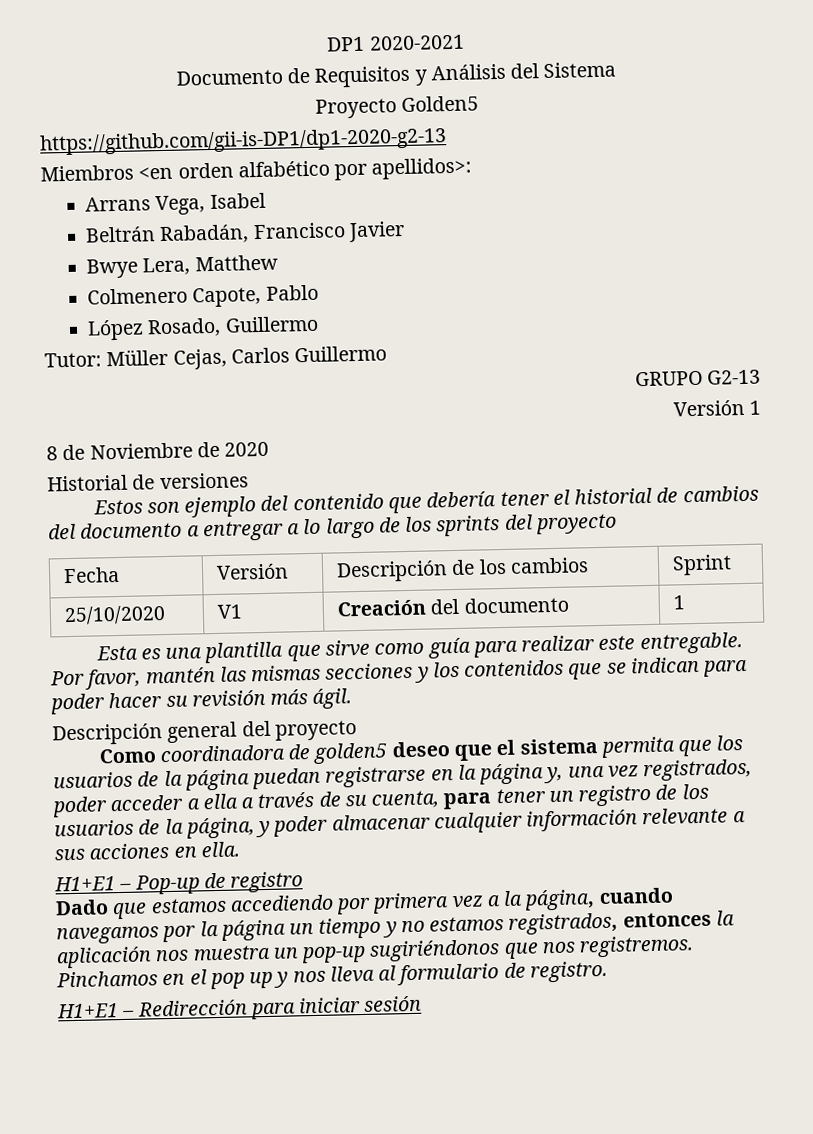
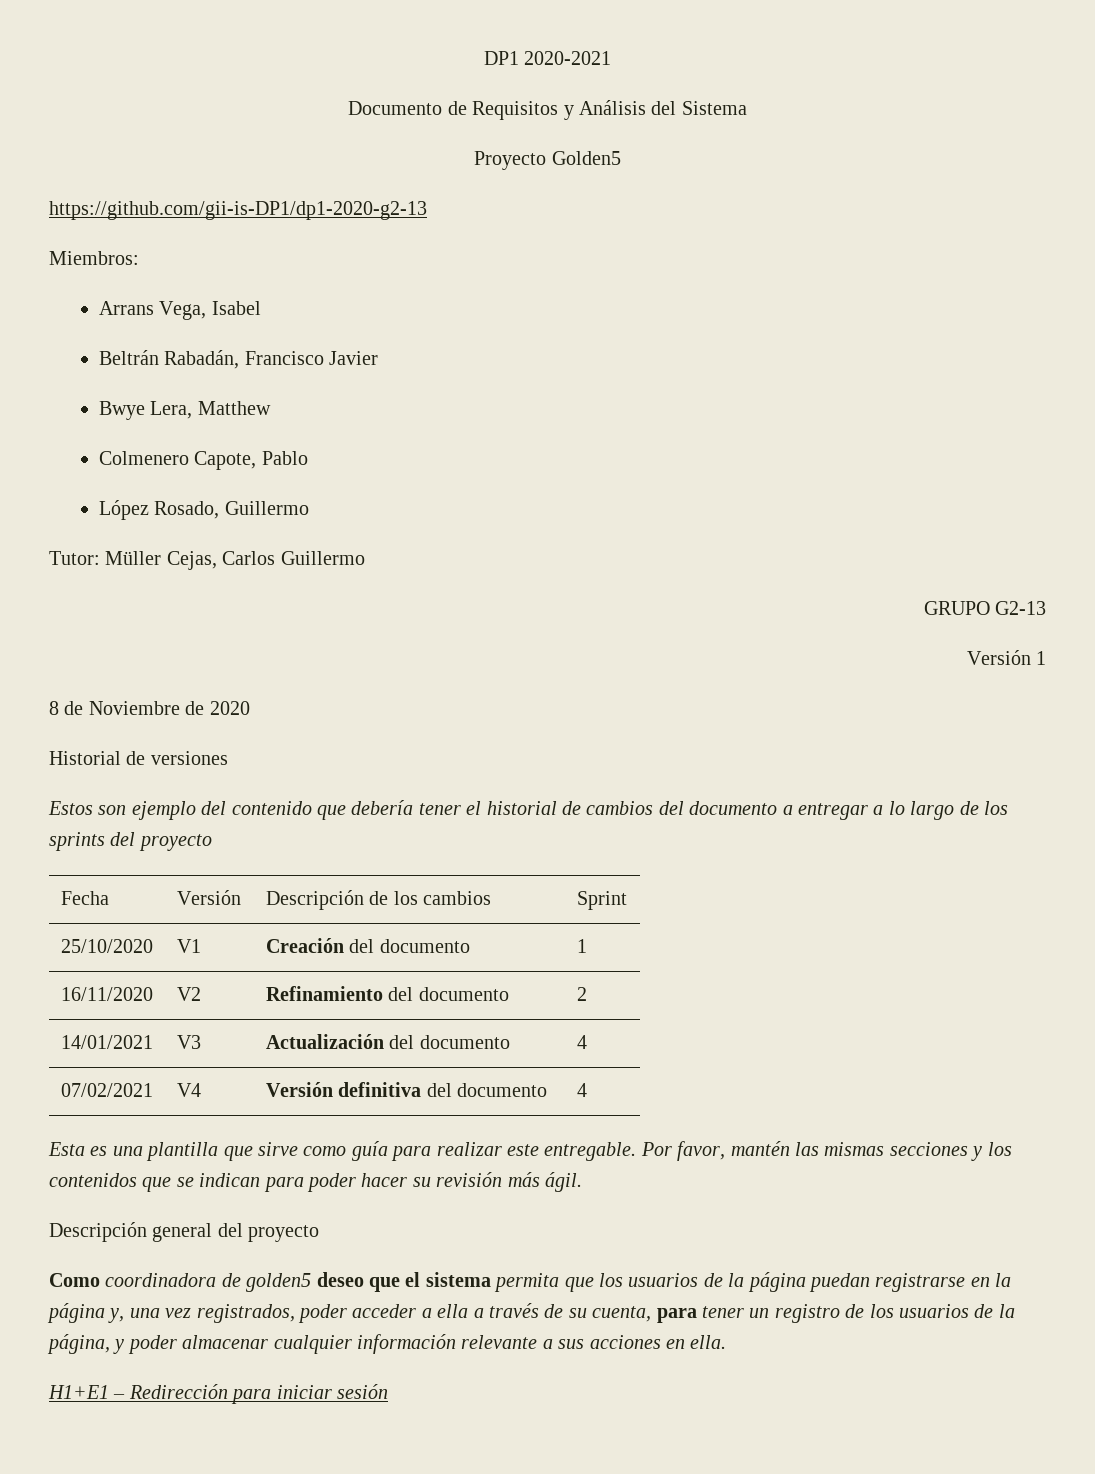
[40,157,473,182] Miembros <en orden alfabético por apellidos>: -> [49,251,139,265] Miembros:
(686, 602) none -> [60,987,153,1001] [176,987,201,1001] [265,986,509,1001] [576,987,587,1001] [60,1035,153,1049] [176,1035,201,1049] [265,1034,510,1049] [576,1035,587,1049] [60,1083,153,1097] [176,1083,201,1097] [265,1082,548,1097] [576,1083,587,1097] // 16/11/2020 | V2 | Refinamiento del documento | 2 // 14/01/2021 | V3 | Actualización del documento | 4 // 07/02/2021 | V4 | Versión definitiva del documento | 4
[54,871,304,895] [55,887,674,920] [56,910,735,945] [56,935,695,969] [56,960,608,990] // H1+E1 – Pop-up de registro // Dado que estamos accediendo por primera vez a la página, cuando navegamos por la página un tiempo y no estamos registrados, entonces la aplicación nos muestra un pop-up sugiriéndonos que nos registremos. Pinchamos en el pop up y nos lleva al formulario de registro. -> (727, 1342) none

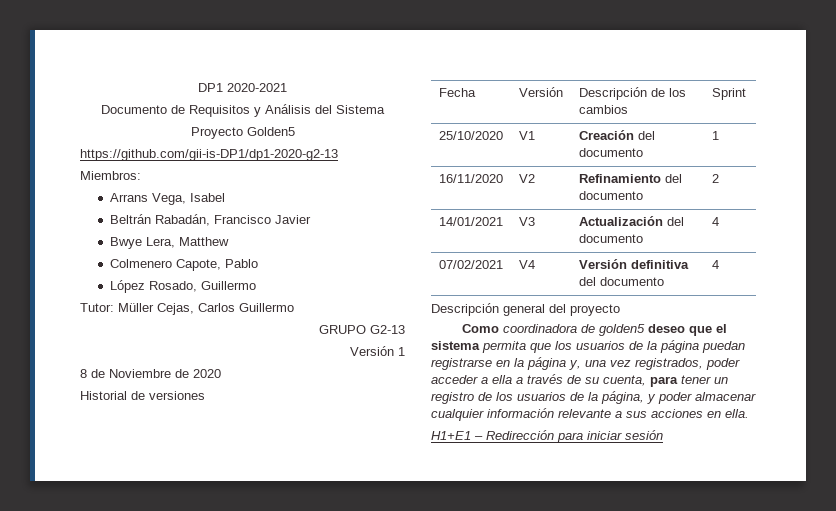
[48,800,1008,820] [49,832,212,851] // Estos son ejemplo del contenido que debería tener el historial de cambios del documento a entregar a lo largo de los sprints del proyecto -> (205, 395) none
[48,1141,1012,1161] [49,1172,582,1192] // Esta es una plantilla que sirve como guía para realizar este entregable. Por favor, mantén las mismas secciones y los contenidos que se indican para poder hacer su revisión más ágil. -> (719, 264) none

